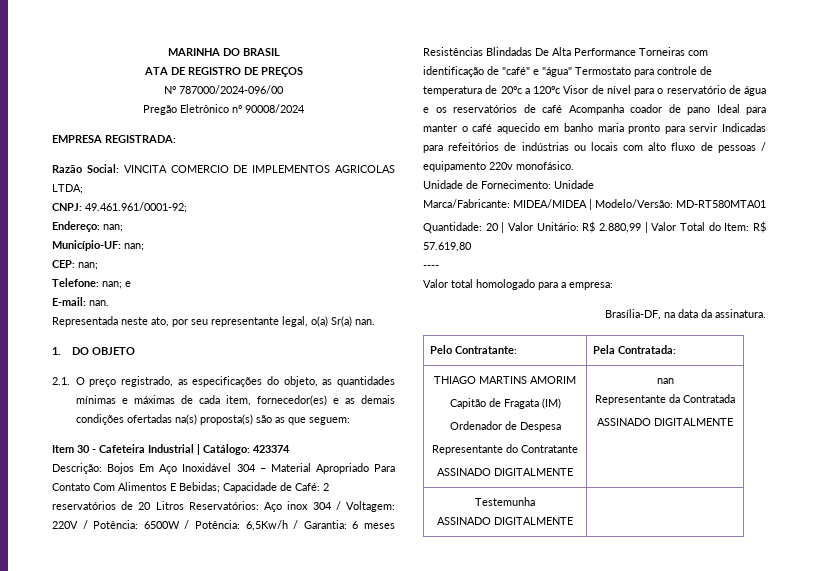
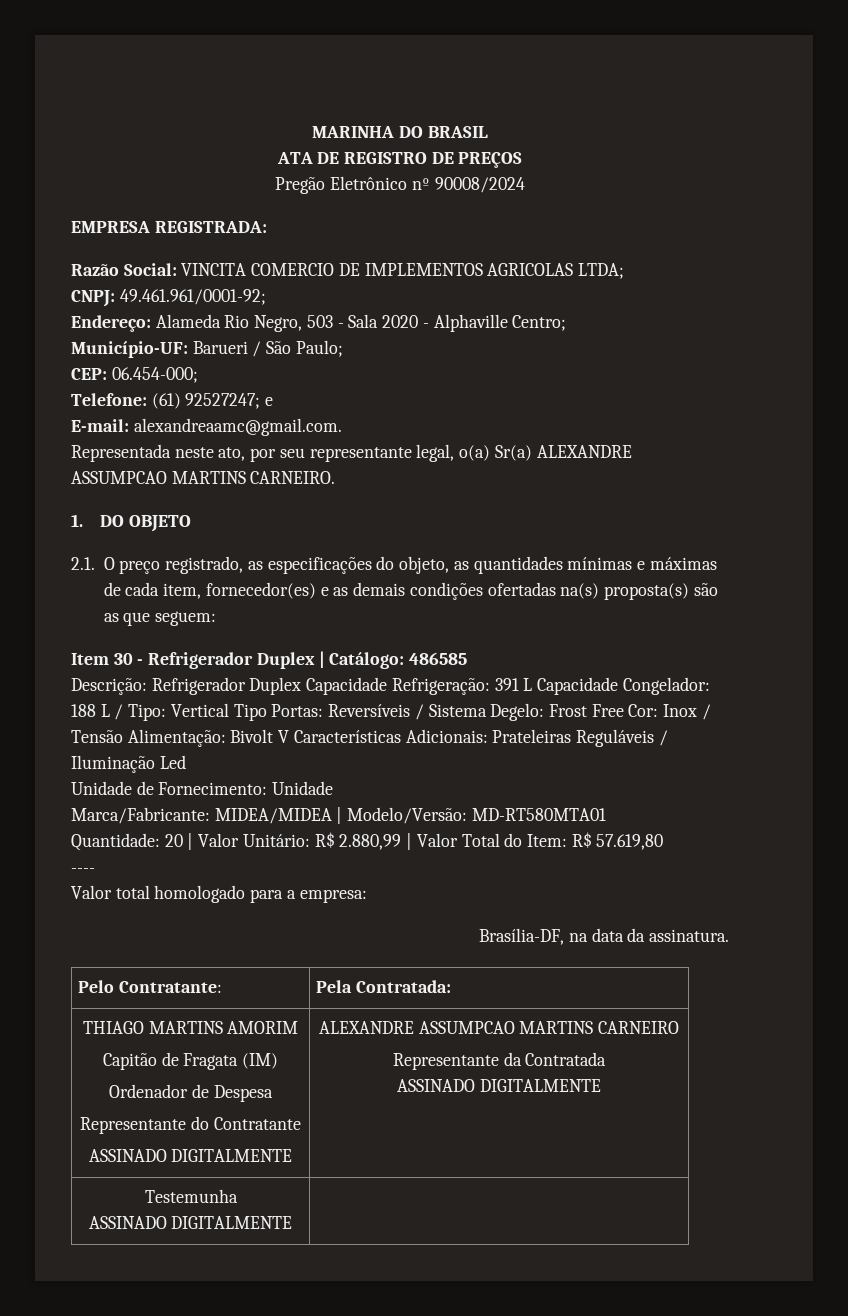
[164,85,284,94] // Nº 787000/2024-096/00 -> (523, 160) none
[103,224,123,232] [52,240,144,251] nan; // Município-UF: nan; -> [155,314,567,332] [71,340,343,358] Alameda Rio Negro, 503 - Sala 2020 - Alphaville Centro; // Município-UF: Barueri / São Paulo;
[78,262,98,270] nan; -> [111,367,198,383] 06.454-000;
[102,281,122,289] nan; -> [151,393,261,409] (61) 92527247;
[89,300,109,306] nan. -> [133,418,342,436] alexandreaamc@gmail.com.
[355,319,375,325] nan. -> [536,445,632,458] [71,471,336,484] ALEXANDRE ASSUMPCAO MARTINS CARNEIRO.
[99,444,194,453] Cafeteira Industrial -> [148,652,315,669] Refrigerador Duplex
[253,445,290,453] 423374 -> [409,652,468,665] 486585
[107,463,395,474] [52,482,329,493] [52,501,396,512] [52,520,395,531] [423,47,708,56] [423,66,712,77] [423,85,766,96] [423,104,766,115] [423,123,766,134] [423,142,766,153] [423,161,574,172] Bojos Em Aço Inoxidável 304 – Material Apropriado Para Contato Com Alimentos E Bebidas; Capacidade de Café: 2 reservatórios de 20 Litros Reservatórios: Aço inox 304 / Voltagem: 220V / Potência: 6500W / Potência: 6,5Kw/h / Garantia: 6 meses Resistências Blindadas De Alta Performance Torneiras com identificação de "café" e "água" Termostato para controle de temperatura de 20ºc a 120ºc Visor de nível para o reservatório de água e os reservatórios de café Acompanha coador de pano Ideal para manter o café aquecido em banho maria pronto para servir Indicadas para refeitórios de indústrias ou locais com alto fluxo de pessoas / equipamento 220v monofásico. -> [151,677,710,695] [71,703,711,721] [71,729,668,747] [71,755,186,773] Refrigerador Duplex Capacidade Refrigeração: 391 L Capacidade Congelador: 188 L / Tipo: Vertical Tipo Portas: Reversíveis / Sistema Degelo: Frost Free Cor: Inox / Tensão Alimentação: Bivolt V Características Adicionais: Prateleiras Reguláveis / Iluminação Led
[656,378,674,384] nan -> [318,1021,680,1034] ALEXANDRE ASSUMPCAO MARTINS CARNEIRO

